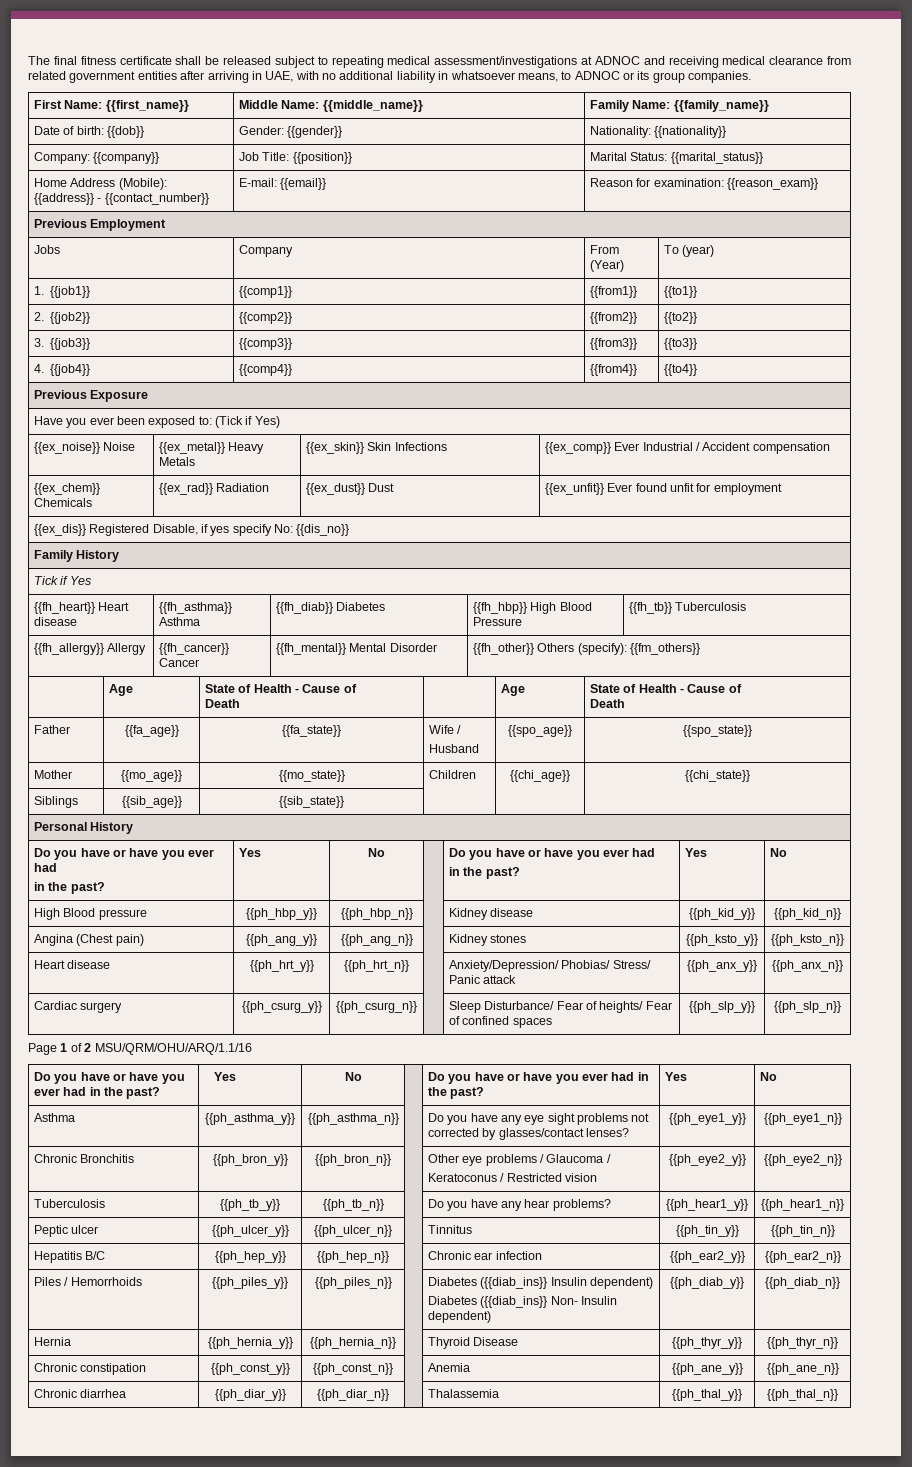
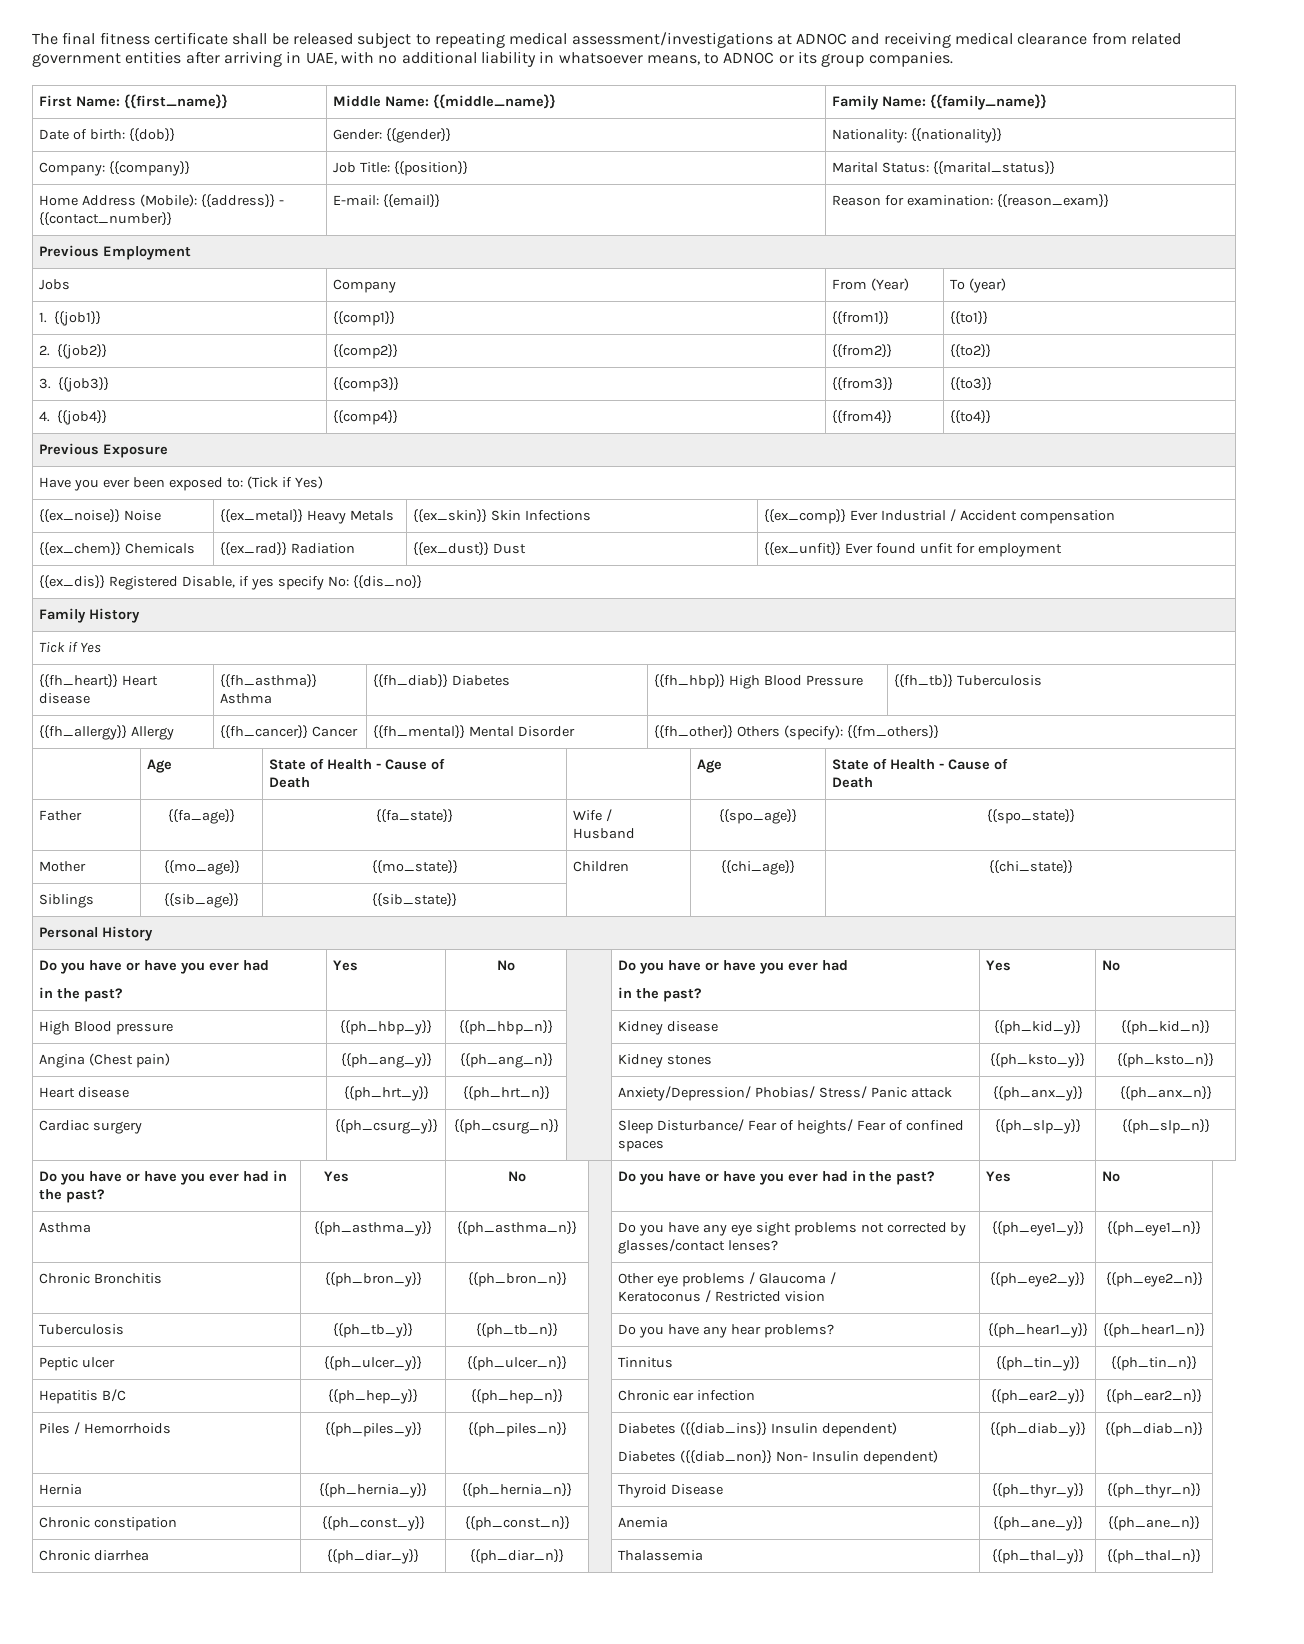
[28,1043,252,1055] // Page 1 of 2 MSU/QRM/OHU/ARQ/1.1/16 -> (1210, 1126) none
[480,1296,548,1308] ({{diab_ins}} -> [680,1450,773,1464] ({{diab_non}}

